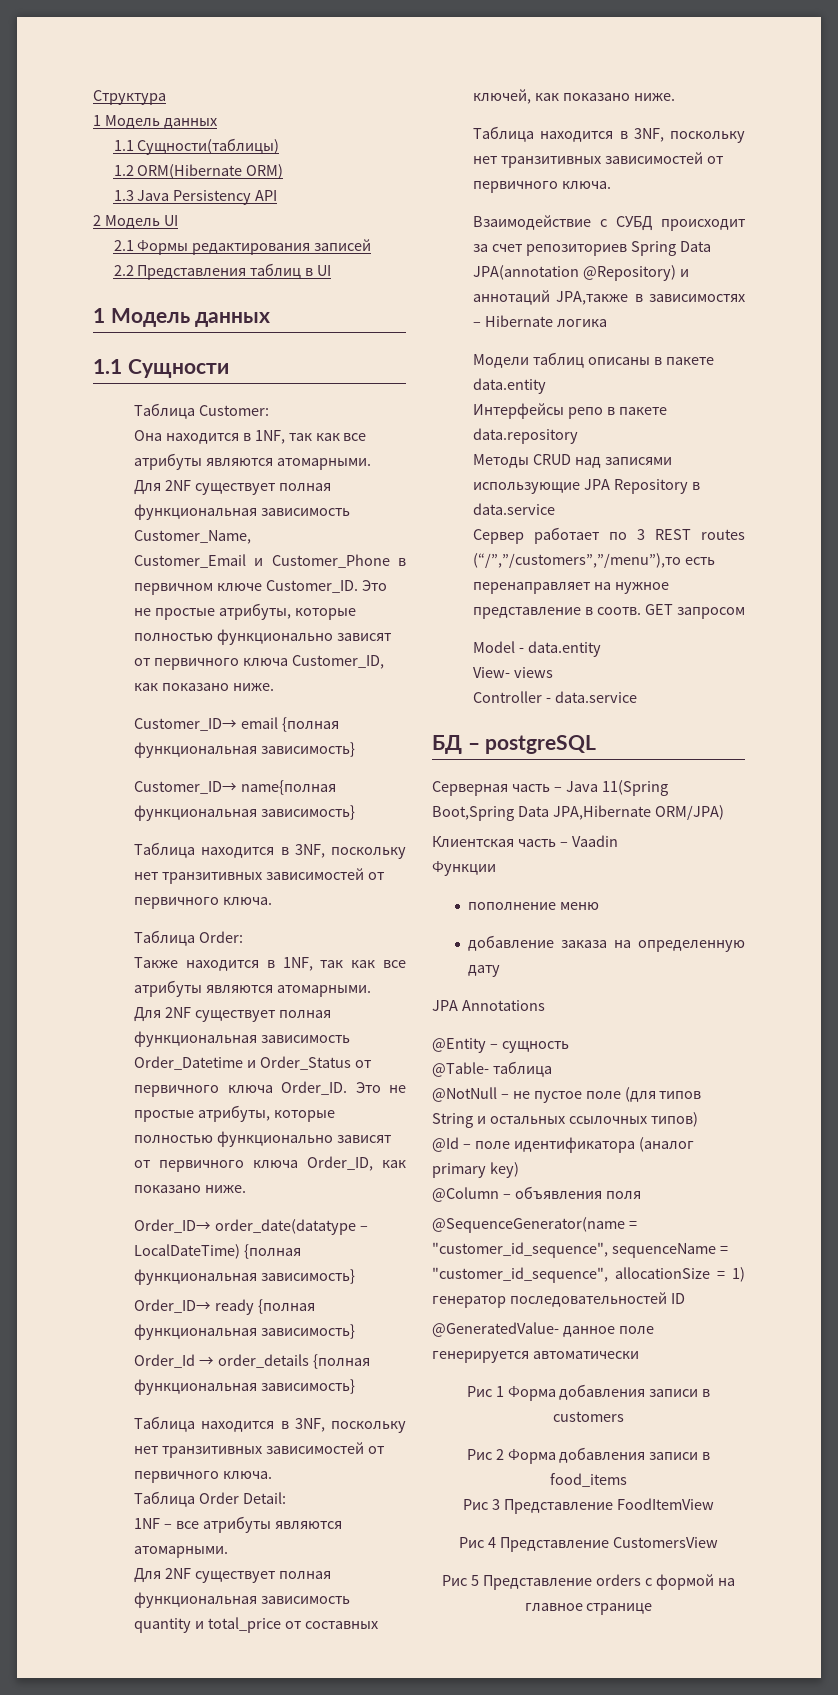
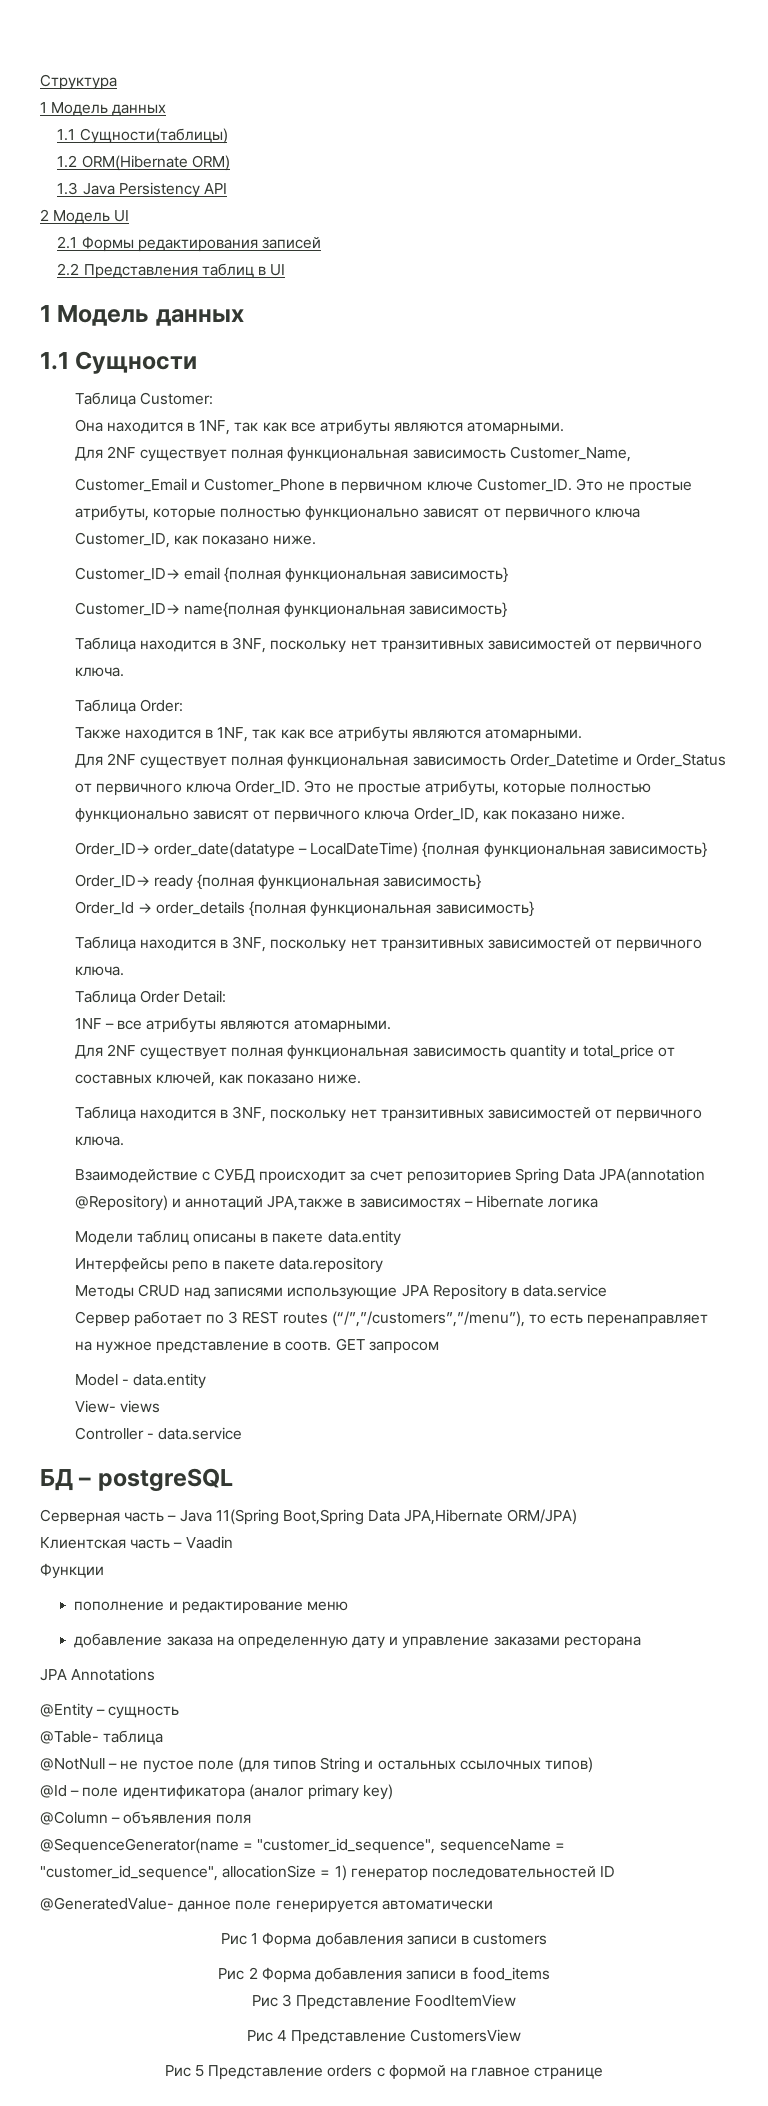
[472,553,681,568] (“/”,”/customers”,”/menu”),то -> [331,1311,546,1327] (“/”,”/customers”,”/menu”), то
(557, 906) none -> [168,1601,303,1614] и редактирование
(501, 971) none -> [389,1636,641,1649] и управление заказами ресторана

